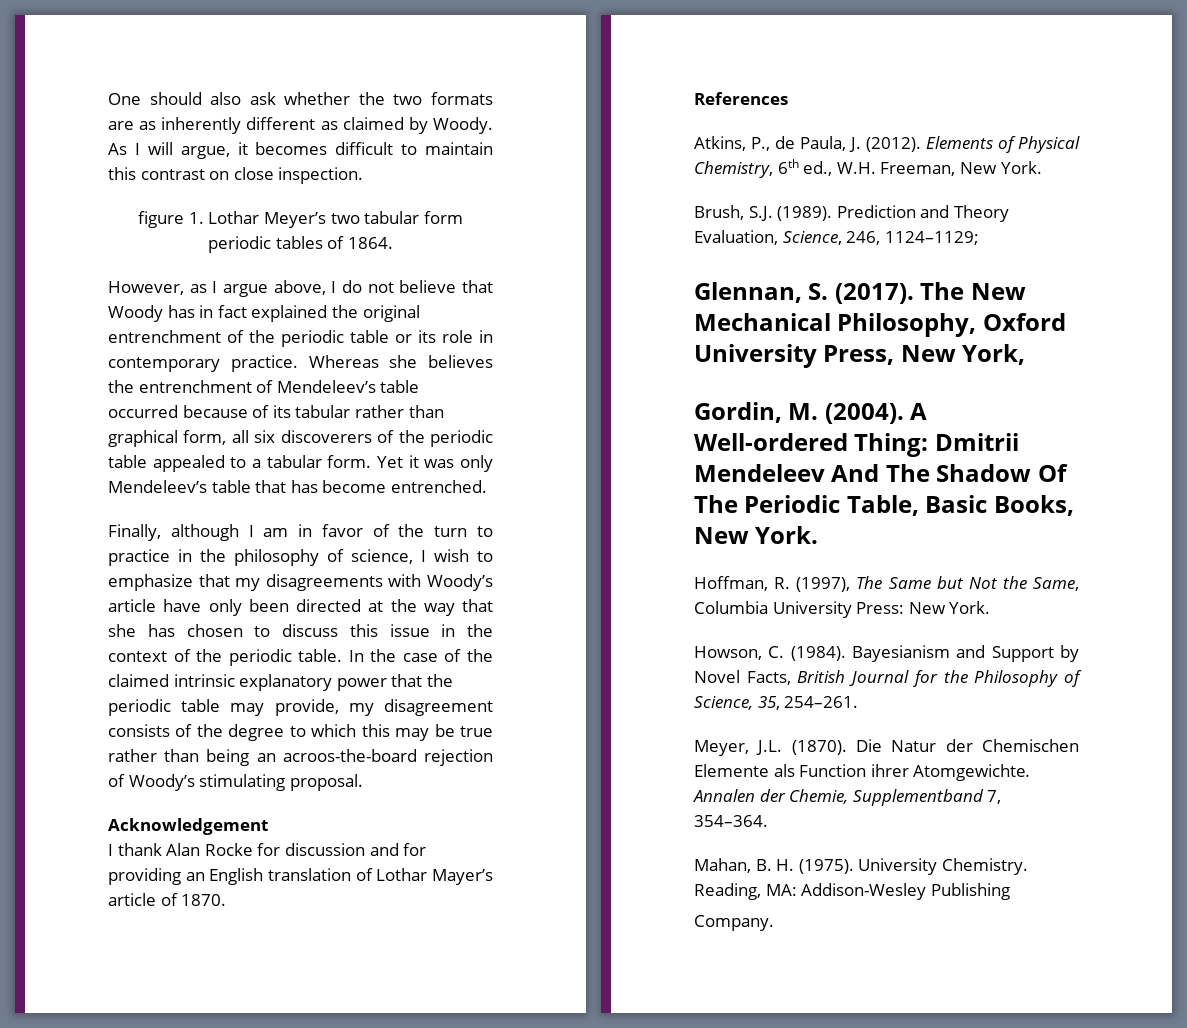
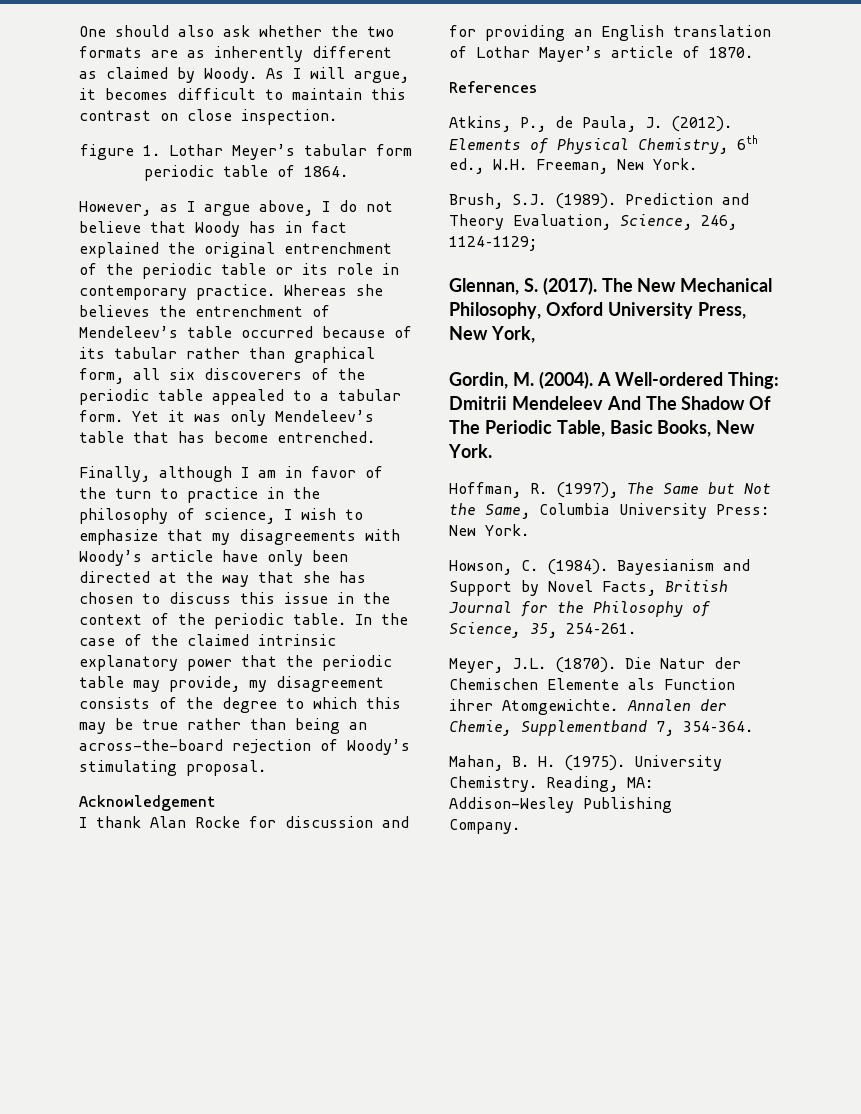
[330,213,360,224] two -> (295, 152) none
[275,236,323,249] tables -> [222,165,268,177] table
[282,749,417,762] acroos-the-board -> [79,739,223,751] across-the-board

